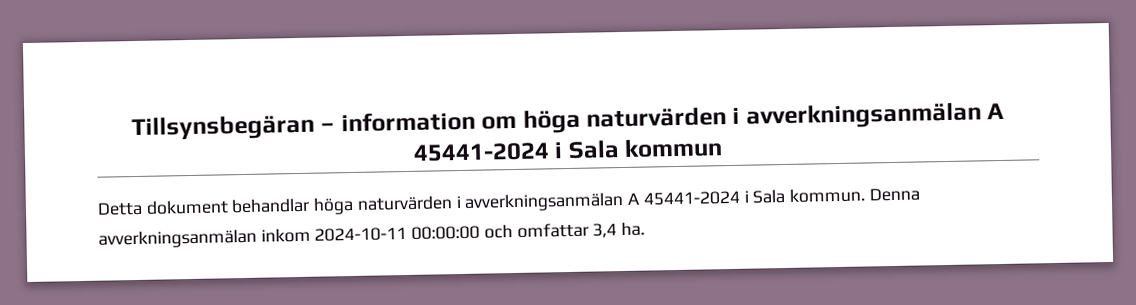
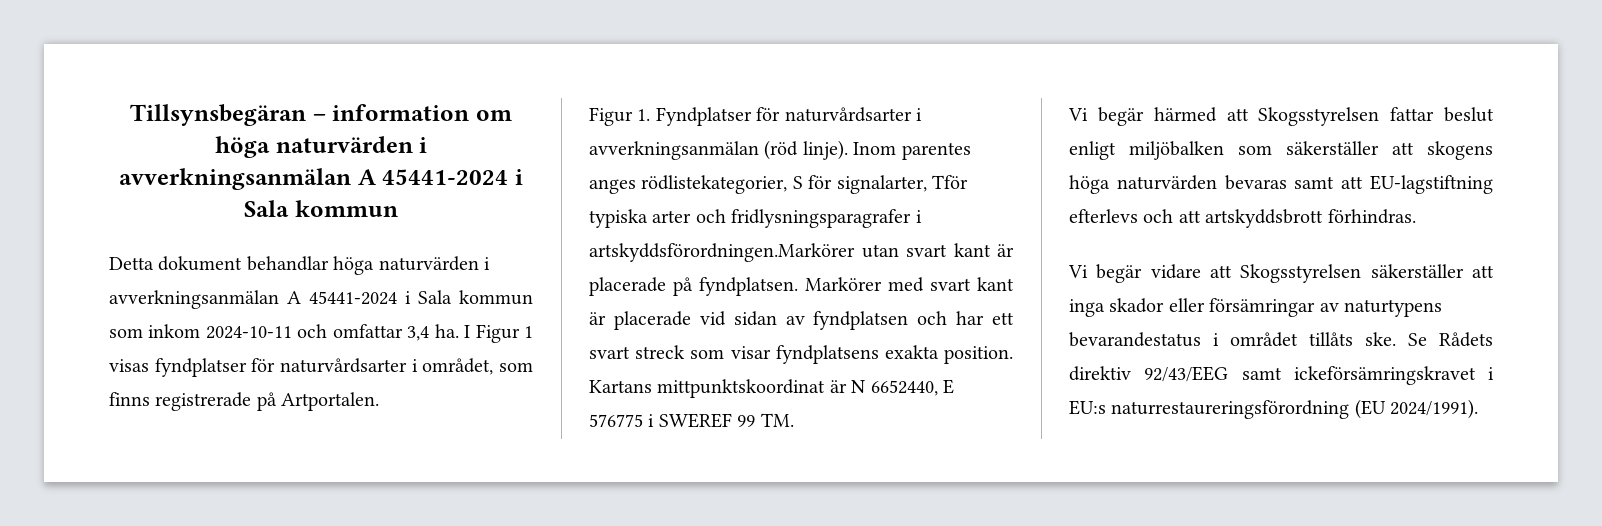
[788,187,920,203] [98,228,257,249] kommun. Denna avverkningsanmälan -> [459,290,533,305] [109,328,143,338] kommun som
[411,225,481,240] 00:00:00 -> (292, 332) none
(646, 229) none -> [464,324,533,343] [109,358,533,377] [109,392,380,411] [589,107,922,126] [589,140,971,160] [589,175,968,194] [589,209,922,228] [589,243,1014,262] [589,277,1014,296] [589,311,1014,330] [589,345,1013,364] [589,379,954,398] [589,413,794,428] [1068,107,1494,126] [1069,141,1493,160] [1069,175,1493,194] [1069,209,1416,228] [1068,264,1494,283] [1069,298,1442,317] [1069,332,1493,347] [1069,366,1494,385] [1069,399,1479,419] I Figur 1 visas fyndplatser för naturvårdsarter i området, som finns registrerade på Artportalen. // Figur 1. Fyndplatser för naturvårdsarter i avverkningsanmälan (röd linje). Inom parentes anges rödlistekategorier, S för signalarter, Tför typiska arter och fridlysningsparagrafer i artskyddsförordningen.Markörer utan svart kant är placerade på fyndplatsen. Markörer med svart kant är placerade vid sidan av fyndplatsen och har ett svart streck som visar fyndplatsens exakta position. Kartans mittpunktskoordinat är N 6652440, E 576775 i SWEREF 99 TM. // Vi begär härmed att Skogsstyrelsen fattar beslut enligt miljöbalken som säkerställer att skogens höga naturvärden bevaras samt att EU-lagstiftning efterlevs och att artskyddsbrott förhindras. // Vi begär vidare att Skogsstyrelsen säkerställer att inga skador eller försämringar av naturtypens bevarandestatus i området tillåts ske. Se Rådets direktiv 92/43/EEG samt ickeförsämringskravet i EU:s naturrestaureringsförordning (EU 2024/1991).

